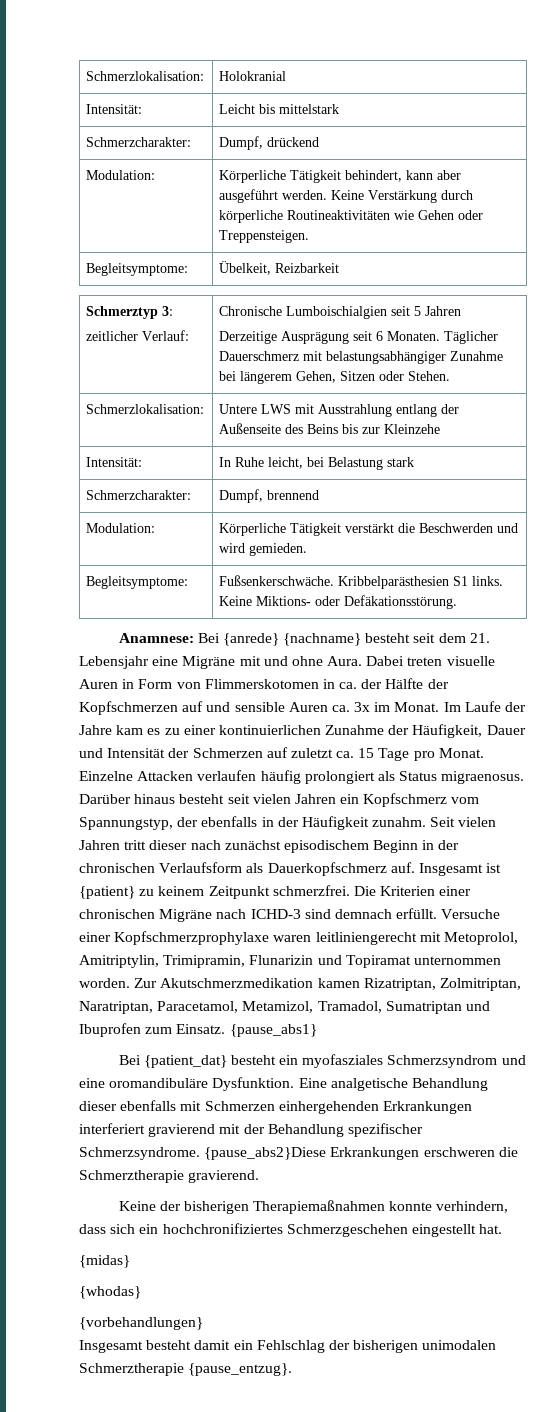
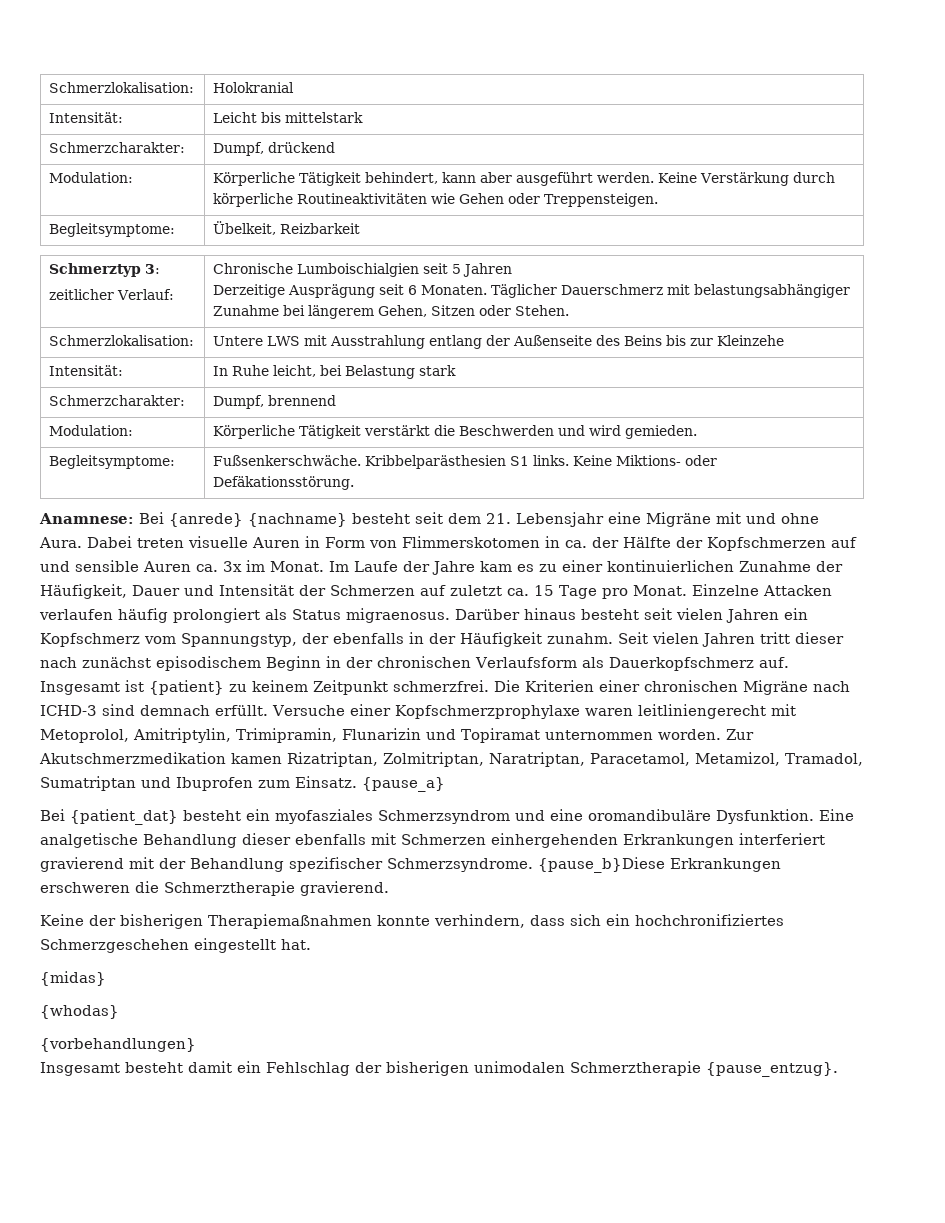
[229,1024,317,1037] {pause_abs1} -> [362,777,445,792] {pause_a}
[204,1147,327,1160] {pause_abs2}Diese -> [538,857,665,873] {pause_b}Diese

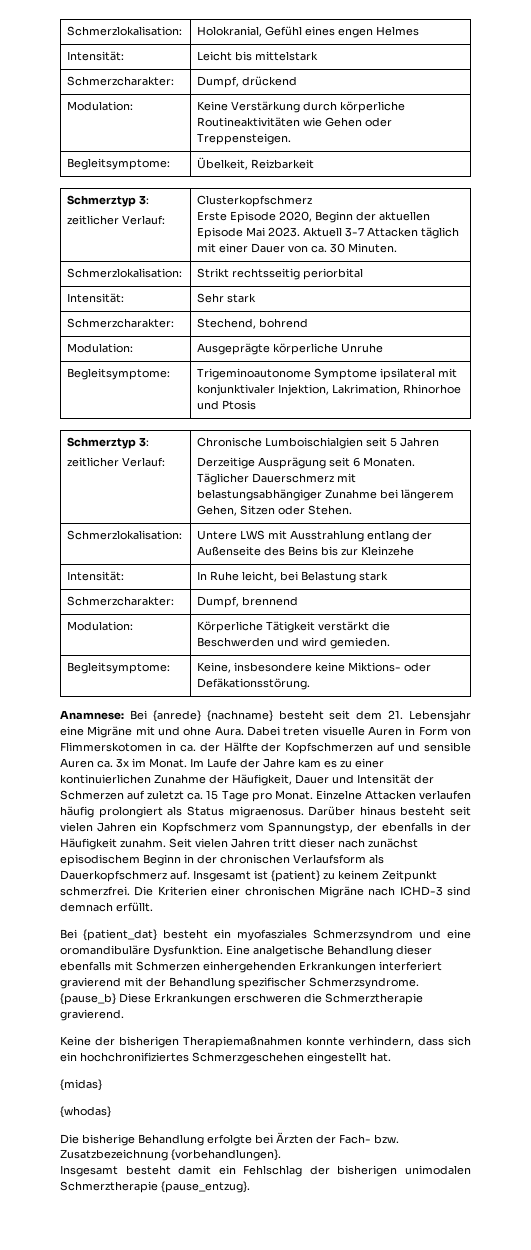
[49,82,195,93] [213,82,295,93] Schmerzlokalisation: | Holokranial -> [67,26,183,36] [197,26,420,38] Schmerzlokalisation: | Holokranial, Gefühl eines engen Helmes
[213,172,655,186] Körperliche Tätigkeit behindert, kann aber ausgeführt werden. -> (134, 106) none
(161, 269) none -> [67,215,166,225] [197,195,313,207] [197,211,431,223] [197,227,460,239] [197,243,398,253] [67,268,183,278] [197,268,364,280] [67,293,125,303] [197,293,257,303] [67,318,175,328] [197,318,309,329] [67,343,134,353] [197,343,384,355] [67,368,171,380] [197,368,458,380] [197,384,462,396] [197,400,257,410] [67,437,150,449] // zeitlicher Verlauf: | Clusterkopfschmerz // Erste Episode 2020, Beginn der aktuellen Episode Mai 2023. Aktuell 3-7 Attacken täglich mit einer Dauer von ca. 30 Minuten. // Schmerzlokalisation: | Strikt rechtsseitig periorbital // Intensität: | Sehr stark // Schmerzcharakter: | Stechend, bohrend // Modulation: | Ausgeprägte körperliche Unruhe // Begleitsymptome: | Trigeminoautonome Symptome ipsilateral mit konjunktivaler Injektion, Lakrimation, Rhinorhoe und Ptosis // Schmerztyp 3:
[213,455,613,469] Fußsenkerschwäche. Kribbelparästhesien S1 links. Keine -> [197,662,346,673] Keine, insbesondere keine
[272,704,796,719] [40,728,754,743] [39,752,863,767] [40,776,445,792] Versuche einer Kopfschmerzprophylaxe waren leitliniengerecht mit Metoprolol, Amitriptylin, Trimipramin, Flunarizin und Topiramat unternommen worden. Zur Akutschmerzmedikation kamen Rizatriptan, Zolmitriptan, Naratriptan, Paracetamol, Metamizol, Tramadol, Sumatriptan und Ibuprofen zum Einsatz. {pause_a} -> (153, 907) none
[538,857,665,873] {pause_b}Diese -> [60,993,151,1005] {pause_b} Diese
[40,1038,196,1052] {vorbehandlungen} -> [60,1132,399,1146] [60,1149,281,1161] Die bisherige Behandlung erfolgte bei Ärzten der Fach- bzw. Zusatzbezeichnung {vorbehandlungen}.

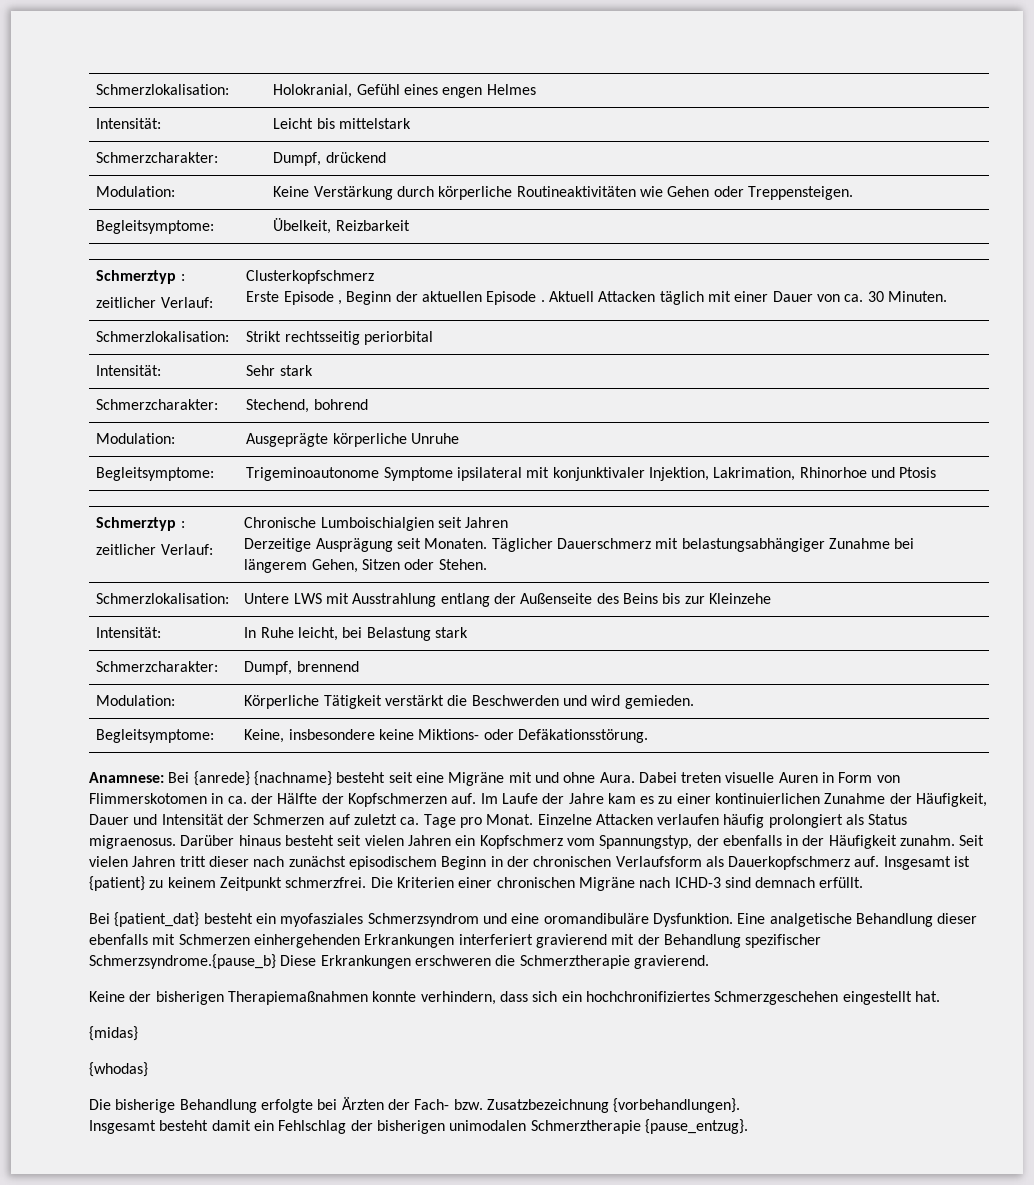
[139,195,150,205] 3: -> [180,274,185,281] :
[279,211,313,222] 2020, -> [338,300,343,305] ,
[246,227,365,237] Mai 2023. Aktuell 3-7 -> [540,291,595,302] . Aktuell
[139,437,150,447] 3: -> [180,521,185,528] :
[390,437,398,447] 5 -> (463, 522) none
[353,457,361,467] 6 -> (422, 543) none
[356,710,471,722] dem 21. Lebensjahr -> (413, 777) none
[377,742,472,752] [60,758,187,768] auf und sensible Auren ca. 3x im Monat. -> [451,793,477,804] auf.
[206,790,219,800] 15 -> (420, 821) none
[309,977,419,989] [60,993,116,1005] Schmerzsyndrome. {pause_b} -> [89,954,276,969] Schmerzsyndrome.{pause_b}

